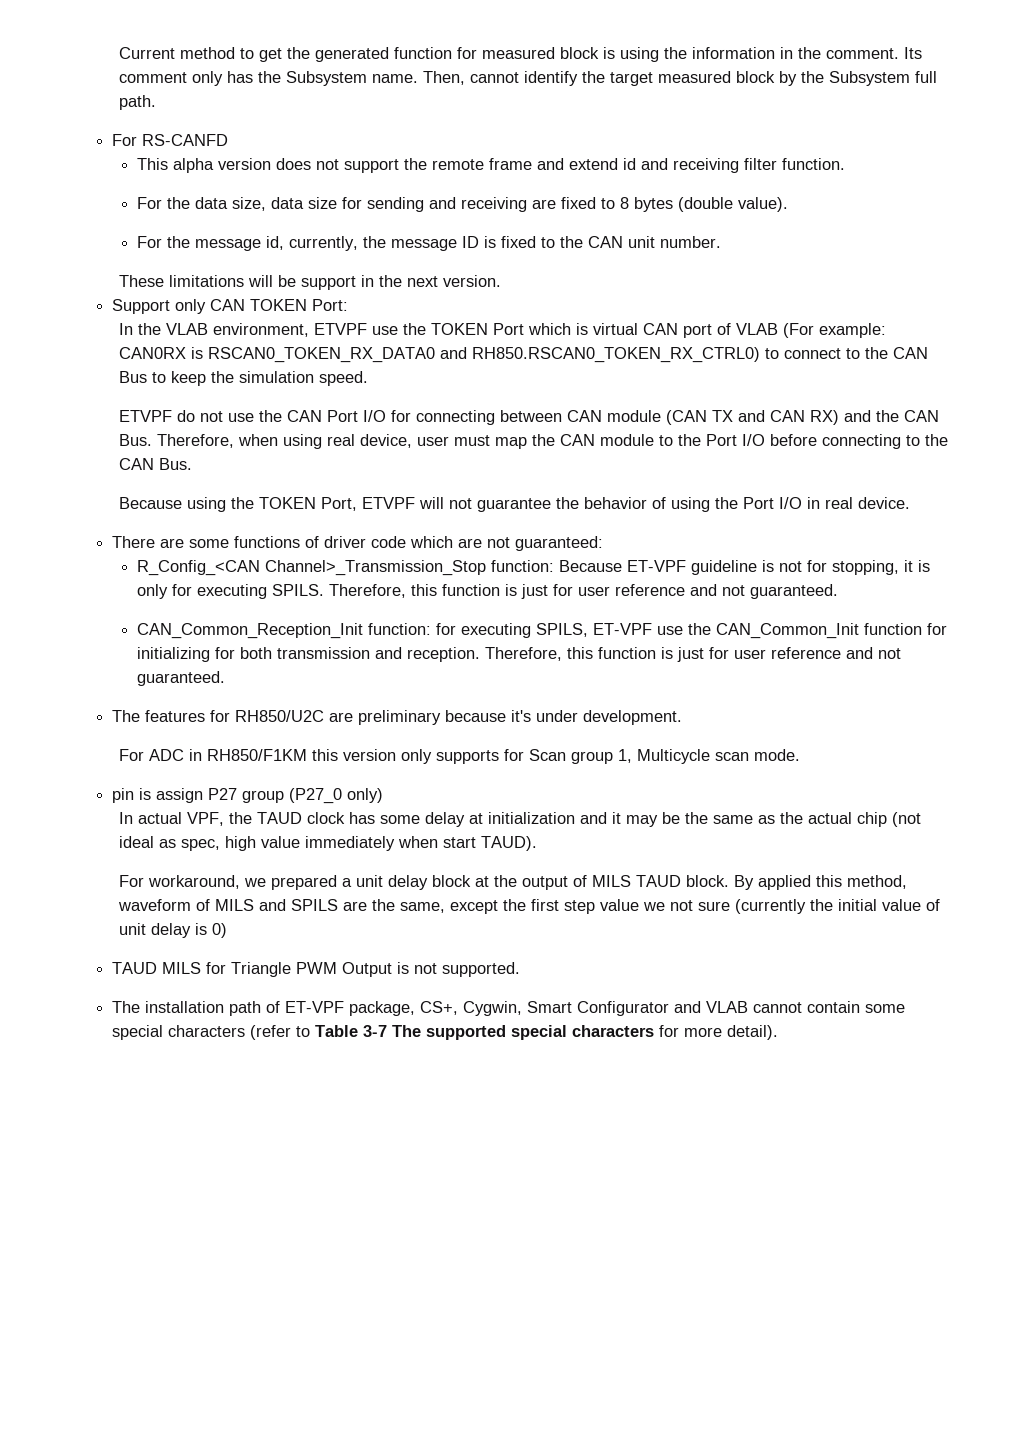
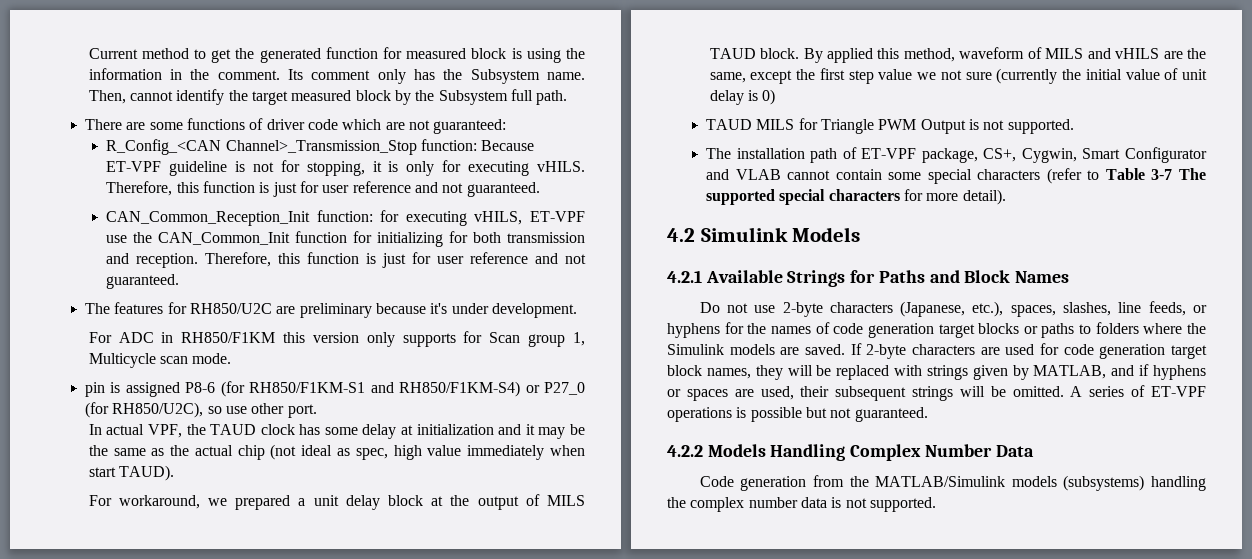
[111,134,228,146] [136,158,845,173] [136,197,788,212] [136,236,721,251] [118,275,501,290] [111,299,348,314] [118,323,886,338] [118,347,928,363] [118,371,368,386] [118,410,939,425] [118,434,948,449] [118,458,192,470] [118,497,910,512] // For RS-CANFD // This alpha version does not support the remote frame and extend id and receiving filter function. // For the data size, data size for sending and receiving are fixed to 8 bytes (double value). // For the message id, currently, the message ID is fixed to the CAN unit number. // These limitations will be support in the next version. // Support only CAN TOKEN Port: // In the VLAB environment, ETVPF use the TOKEN Port which is virtual CAN port of VLAB (For example: CAN0RX is RSCAN0_TOKEN_RX_DATA0 and RH850.RSCAN0_TOKEN_RX_CTRL0) to connect to the CAN Bus to keep the simulation speed. // ETVPF do not use the CAN Port I/O for connecting between CAN module (CAN TX and CAN RX) and the CAN Bus. Therefore, when using real device, user must map the CAN module to the Port I/O before connecting to the CAN Bus. // Because using the TOKEN Port, ETVPF will not guarantee the behavior of using the Port I/O in real device. -> (568, 97) none
[271,584,324,596] SPILS. -> [537,161,585,172] vHILS.
[535,623,588,637] SPILS, -> [474,211,523,225] vHILS,
[155,788,383,804] assign P27 group (P27_0 only) -> [125,381,585,397] [84,402,317,418] assigned P8-6 (for RH850/F1KM-S1 and RH850/F1KM-S4) or P27_0 (for RH850/U2C), so use other port.
[290,899,338,911] SPILS -> [1115,48,1160,59] vHILS
(778, 1032) none -> [667,227,861,242] [667,270,1070,287] [699,301,1207,317] [667,322,1206,338] [667,343,1207,359] [667,364,1206,380] [667,385,1207,401] [667,407,928,422] [667,444,1034,461] [699,475,1206,491] [667,497,936,512] // 4.2 Simulink Models // 4.2.1 Available Strings for Paths and Block Names // Do not use 2-byte characters (Japanese, etc.), spaces, slashes, line feeds, or hyphens for the names of code generation target blocks or paths to folders where the Simulink models are saved. If 2-byte characters are used for code generation target block names, they will be replaced with strings given by MATLAB, and if hyphens or spaces are used, their subsequent strings will be omitted. A series of ET-VPF operations is possible but not guaranteed. // 4.2.2 Models Handling Complex Number Data // Code generation from the MATLAB/Simulink models (subsystems) handling the complex number data is not supported.

